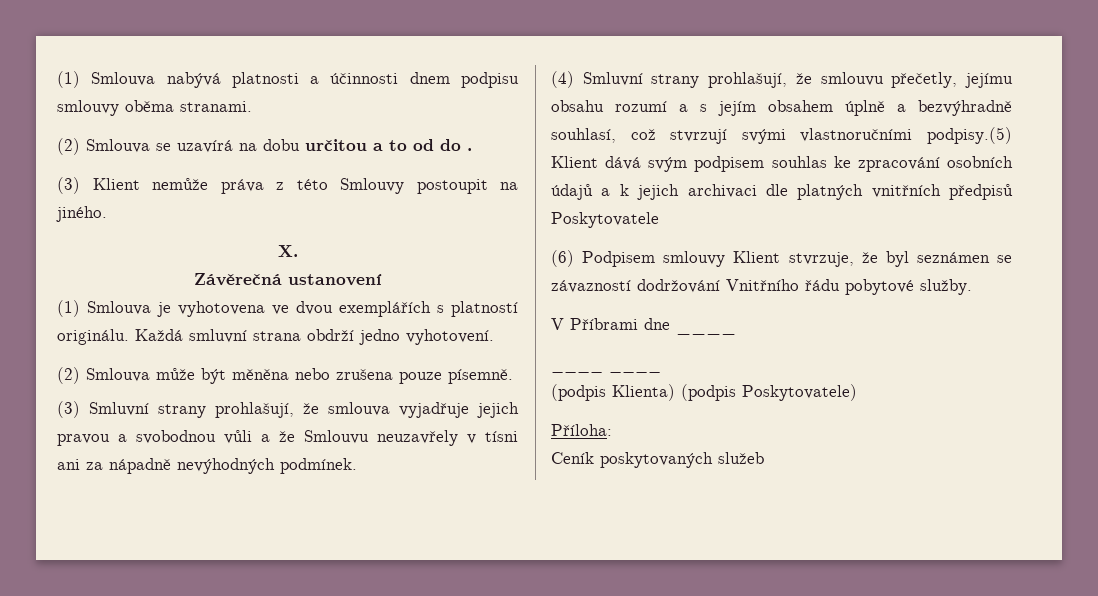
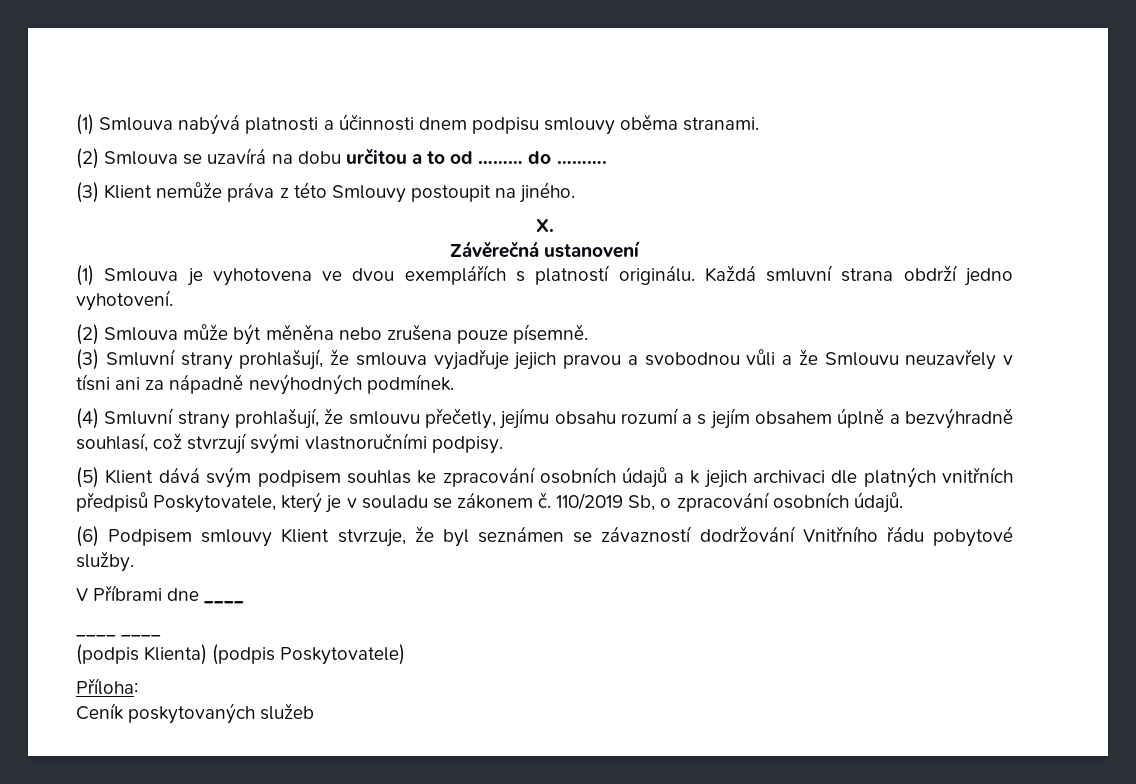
[440,139,472,151] do . -> [478,151,607,164] ……… do ……….
[927,127,1012,144] podpisy.(5) -> [431,436,503,454] [76,467,99,488] podpisy. // (5)
[551,212,659,228] Poskytovatele -> [153,492,903,513] Poskytovatele, který je v souladu se zákonem č. 110/2019 Sb, o zpracování osobních údajů.

